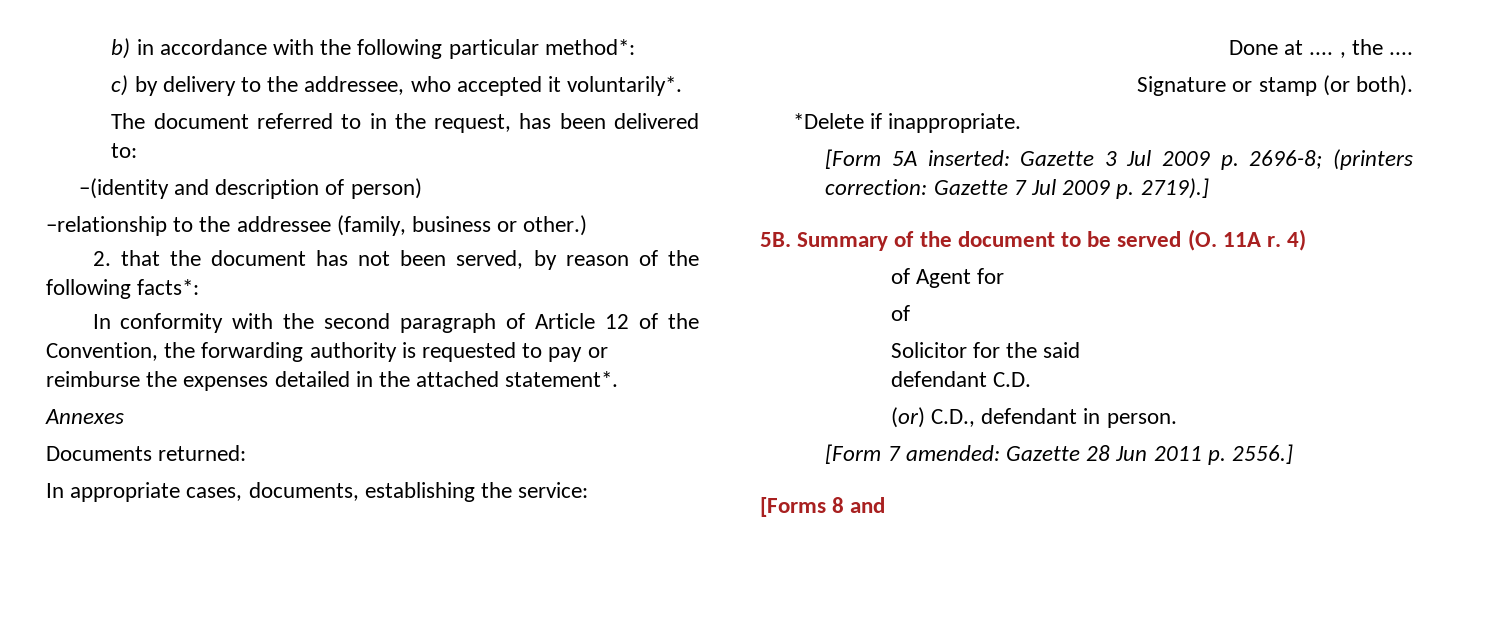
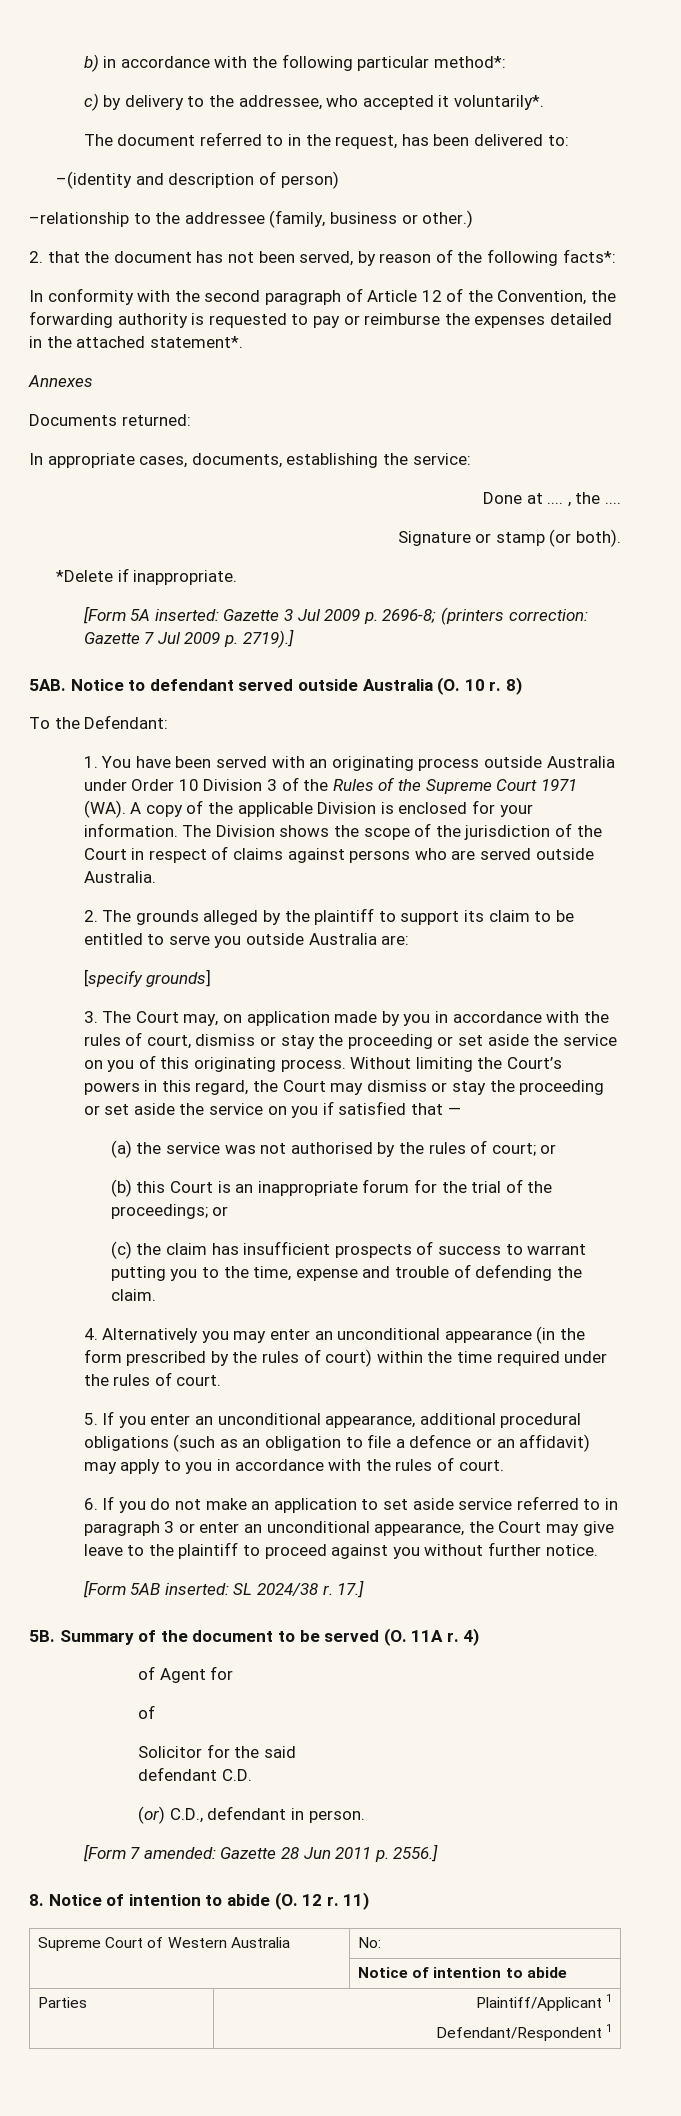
(1209, 188) none -> [29,677,522,695] [29,715,169,729] [83,756,615,771] [83,777,577,794] [83,800,533,818] [83,823,602,840] [83,846,594,863] [83,871,156,883] [83,908,574,925] [83,933,410,948] [83,969,212,987] [83,1011,609,1026] [83,1032,617,1049] [83,1055,562,1072] [83,1080,605,1095] [83,1101,461,1118] [110,1140,557,1158] [110,1179,553,1197] [110,1204,229,1219] [110,1241,587,1259] [110,1264,582,1281] [110,1289,156,1301] [83,1326,585,1344] [83,1349,608,1367] [83,1372,222,1386] [83,1411,582,1428] [83,1434,591,1452] [83,1457,504,1474] [83,1496,618,1513] [83,1521,614,1536] [83,1542,598,1559] [82,1580,365,1598] // 5AB. Notice to defendant served outside Australia (O. 10 r. 8) // To the Defendant: // 1. You have been served with an originating process outside Australia under Order 10 Division 3 of the Rules of the Supreme Court 1971 (WA). A copy of the applicable Division is enclosed for your information. The Division shows the scope of the jurisdiction of the Court in respect of claims against persons who are served outside Australia. // 2. The grounds alleged by the plaintiff to support its claim to be entitled to serve you outside Australia are: // [specify grounds] // 3. The Court may, on application made by you in accordance with the rules of court, dismiss or stay the proceeding or set aside the service on you of this originating process. Without limiting the Court’s powers in this regard, the Court may dismiss or stay the proceeding or set aside the service on you if satisfied that — // (a) the service was not authorised by the rules of court; or // (b) this Court is an inappropriate forum for the trial of the proceedings; or // (c) the claim has insufficient prospects of success to warrant putting you to the time, expense and trouble of defending the claim. // 4. Alternatively you may enter an unconditional appearance (in the form prescribed by the rules of court) within the time required under the rules of court. // 5. If you enter an unconditional appearance, additional procedural obligations (such as an obligation to file a defence or an affidavit) may apply to you in accordance with the rules of court. // 6. If you do not make an application to set aside service referred to in paragraph 3 or enter an unconditional appearance, the Court may give leave to the plaintiff to proceed against you without further notice. // [Form 5AB inserted: SL 2024/38 r. 17.]
[760,497,886,517] [Forms 8 and -> [29,1892,370,1910] [38,1937,290,1951] [358,1937,382,1948] [358,1967,567,1978] [38,1997,88,2008] [475,1994,612,2011] [435,2024,612,2041] 8. Notice of intention to abide (O. 12 r. 11) // Supreme Court of Western Australia | No: // | Notice of intention to abide // Parties | Plaintiff/Applicant 1 // Defendant/Respondent 1

